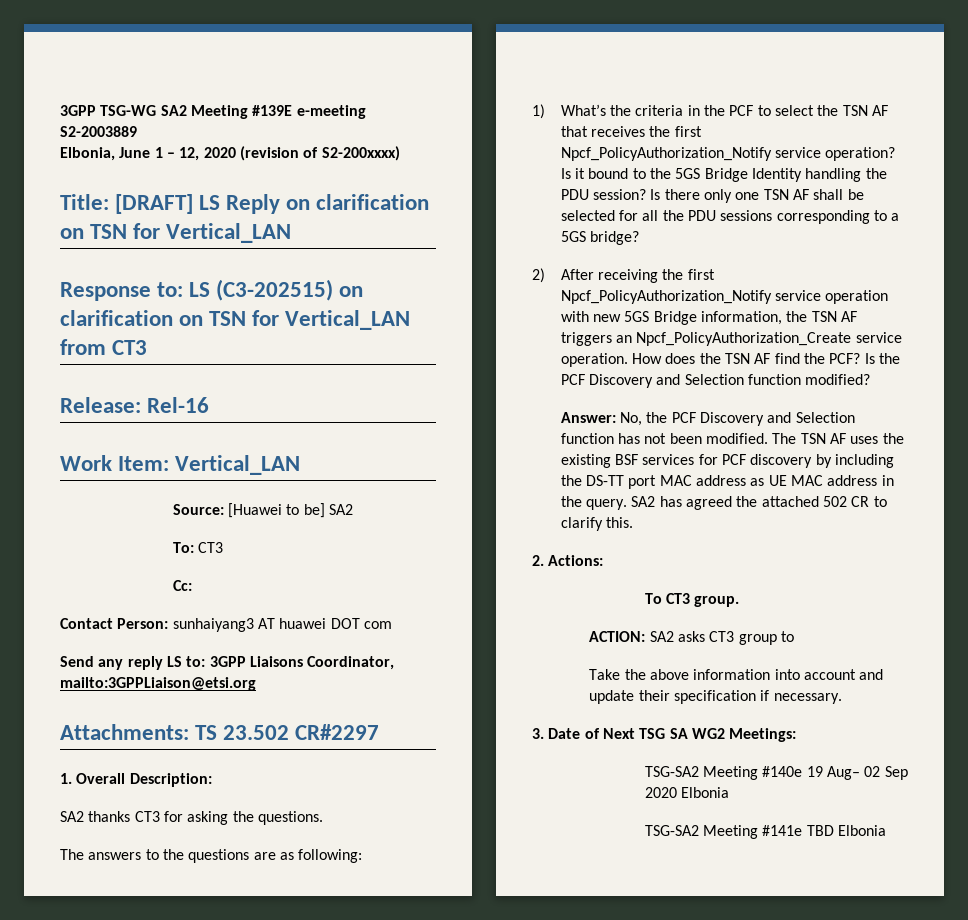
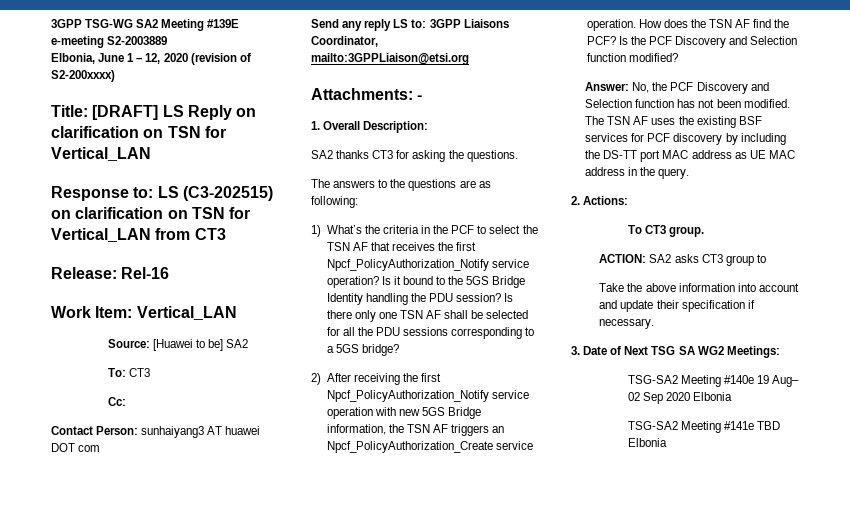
[195,724,380,740] TS 23.502 CR#2297 -> [417,95,423,100] -
[631,496,887,510] [560,517,633,531] SA2 has agreed the attached 502 CR to clarify this. -> (690, 173) none

